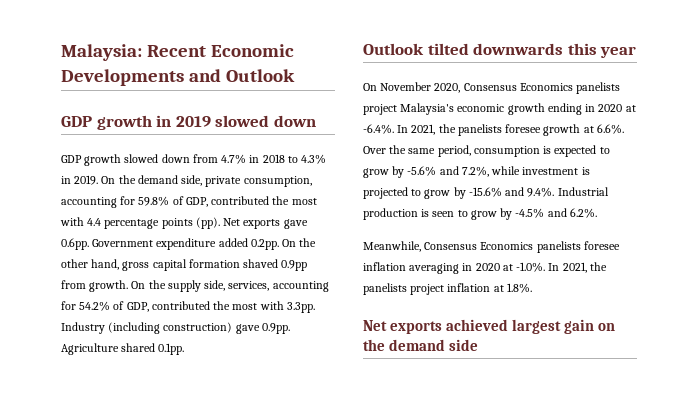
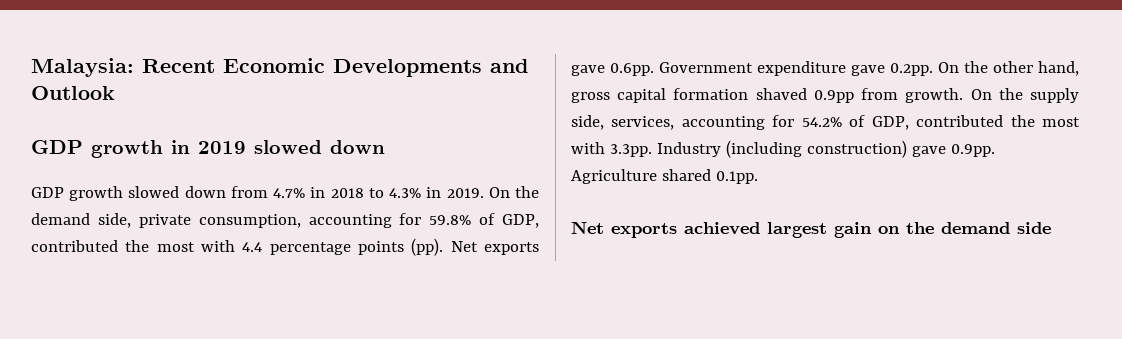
[218,238,248,247] added -> [851,65,885,76] gave
[363,43,637,58] [363,82,621,94] [363,103,636,115] [363,124,624,136] [363,145,610,157] [363,166,590,178] [363,187,609,199] [363,208,597,220] [363,241,620,253] [363,262,607,274] [363,283,532,295] // Outlook tilted downwards this year // On November 2020, Consensus Economics panelists project Malaysia's economic growth ending in 2020 at -6.4%. In 2021, the panelists foresee growth at 6.6%. Over the same period, consumption is expected to grow by -5.6% and 7.2%, while investment is projected to grow by -15.6% and 9.4%. Industrial production is seen to grow by -4.5% and 6.2%. // Meanwhile, Consensus Economics panelists foresee inflation averaging in 2020 at -1.0%. In 2021, the panelists project inflation at 1.8%. -> (758, 177) none

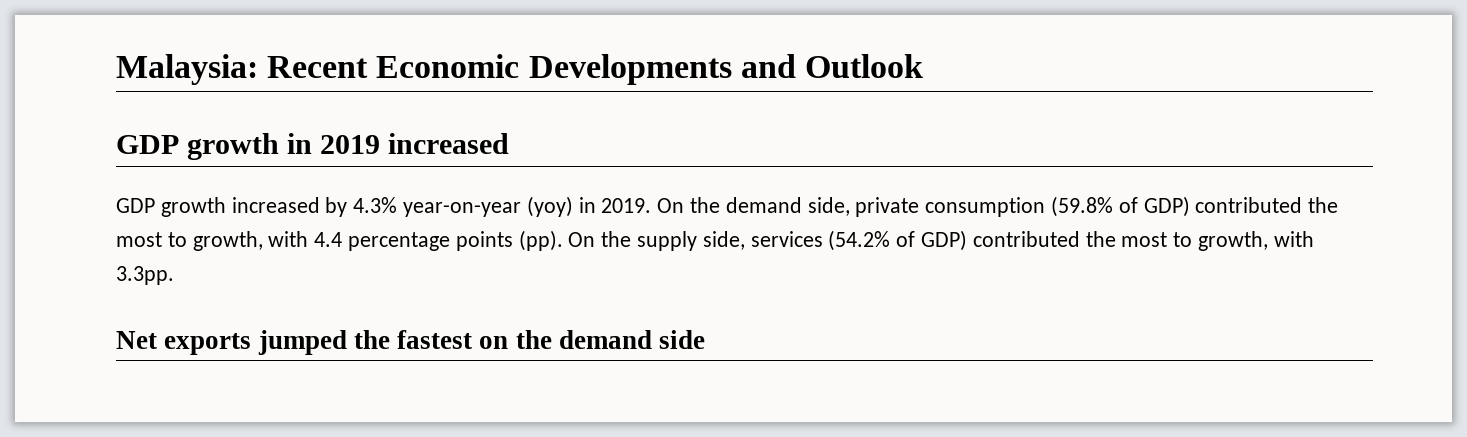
[254,140,385,154] [31,186,422,201] slowed down // GDP growth slowed down from 4.7% in 2018 to 4.3% -> [388,133,510,154] [116,196,573,217] increased // GDP growth increased by 4.3% year-on-year (yoy)
[198,213,539,228] [31,240,195,252] consumption, accounting for 59.8% of GDP, contributed the most -> [925,196,1339,217] [116,231,263,251] consumption (59.8% of GDP) contributed the most to growth,
[450,241,539,255] [571,61,1079,76] [571,88,1079,103] [571,115,1080,130] Net exports gave 0.6pp. Government expenditure gave 0.2pp. On the other hand, gross capital formation shaved 0.9pp from growth. On the supply side, services, accounting for 54.2% of GDP, contributed the most -> [568,230,1269,251] On the supply side, services (54.2% of GDP) contributed the most to growth,
[656,140,995,158] [571,169,758,184] [571,221,872,238] Industry (including construction) gave 0.9pp. Agriculture shared 0.1pp. // Net exports achieved largest gain -> [116,330,473,355] // Net exports jumped the fastest

